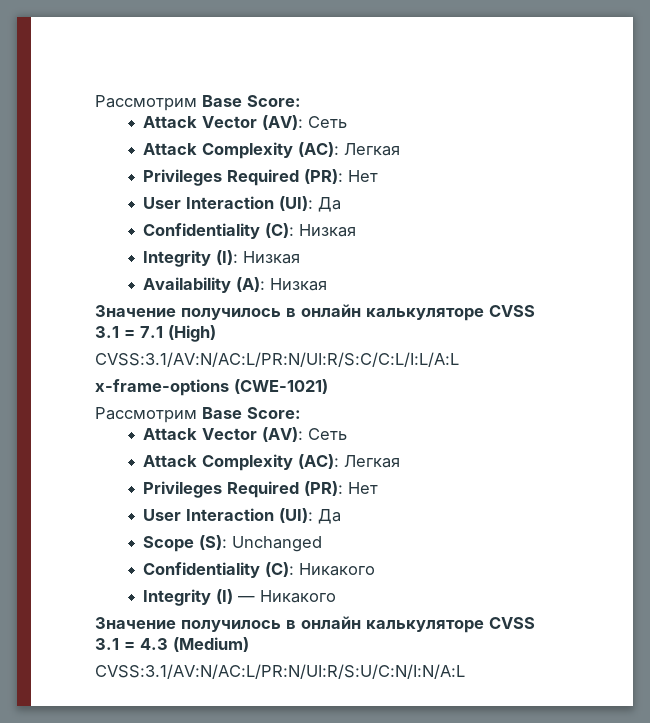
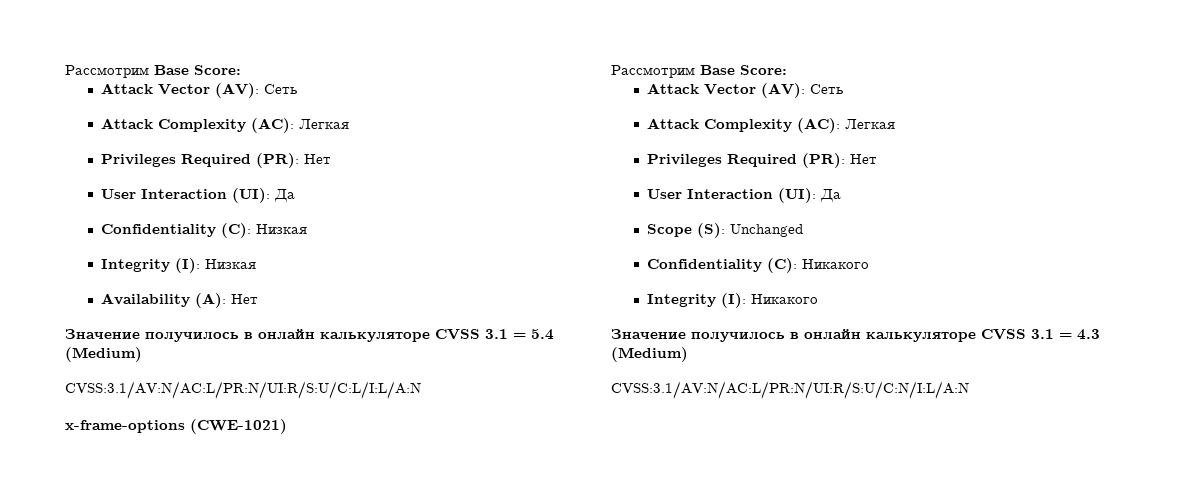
[270,278,328,291] [95,304,535,321] [95,325,216,342] [95,352,459,367] Низкая // Значение получилось в онлайн калькуляторе CVSS 3.1 = 7.1 (High) // CVSS:3.1/AV:N/AC:L/PR:N/UI:R/S:C/C:L/I:L/A:L -> [231,294,259,304] [65,329,554,342] [65,347,142,362] [65,381,421,399] Нет // Значение получилось в онлайн калькуляторе CVSS 3.1 = 5.4 (Medium) // CVSS:3.1/AV:N/AC:L/PR:N/UI:R/S:U/C:L/I:L/A:N
[216,589,256,604] (I) — -> [721,293,747,308] (I):
[95,664,465,679] CVSS:3.1/AV:N/AC:L/PR:N/UI:R/S:U/C:N/I:N/A:L -> [611,381,969,399] CVSS:3.1/AV:N/AC:L/PR:N/UI:R/S:U/C:N/I:L/A:N

